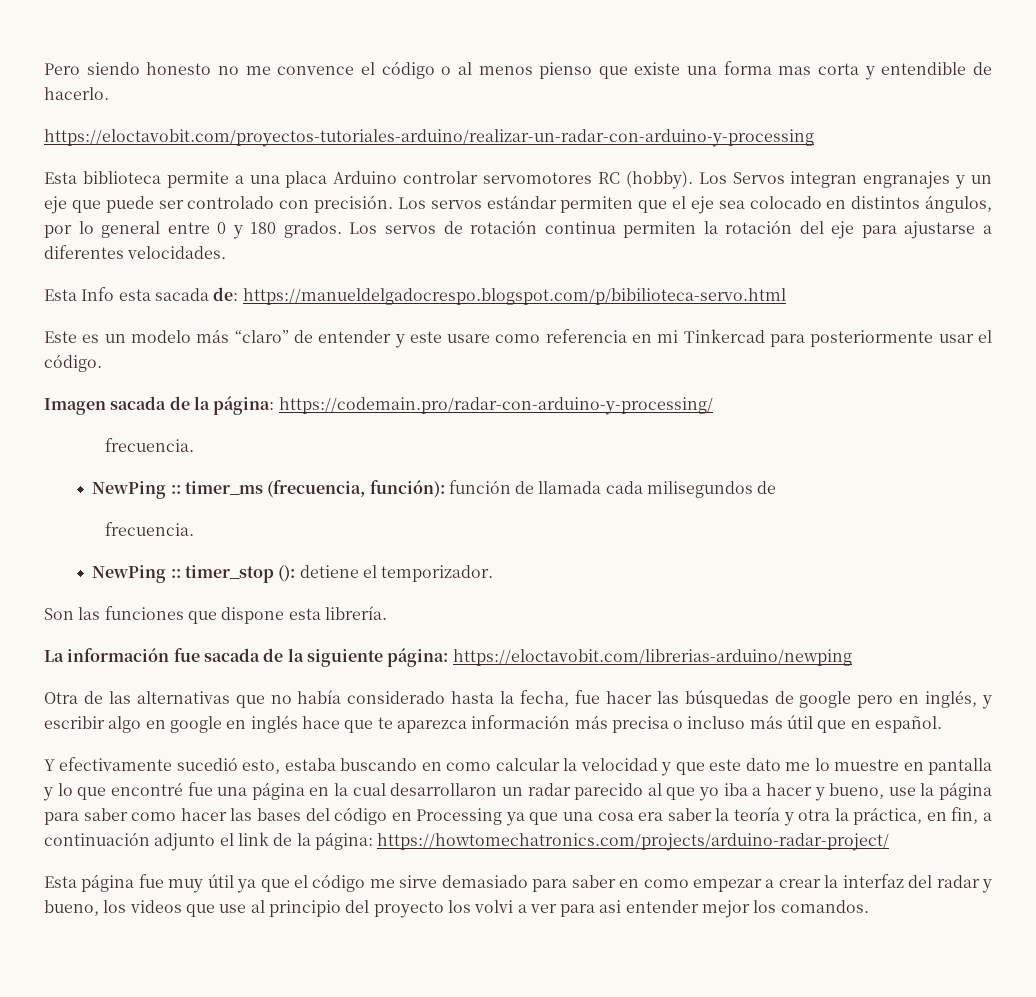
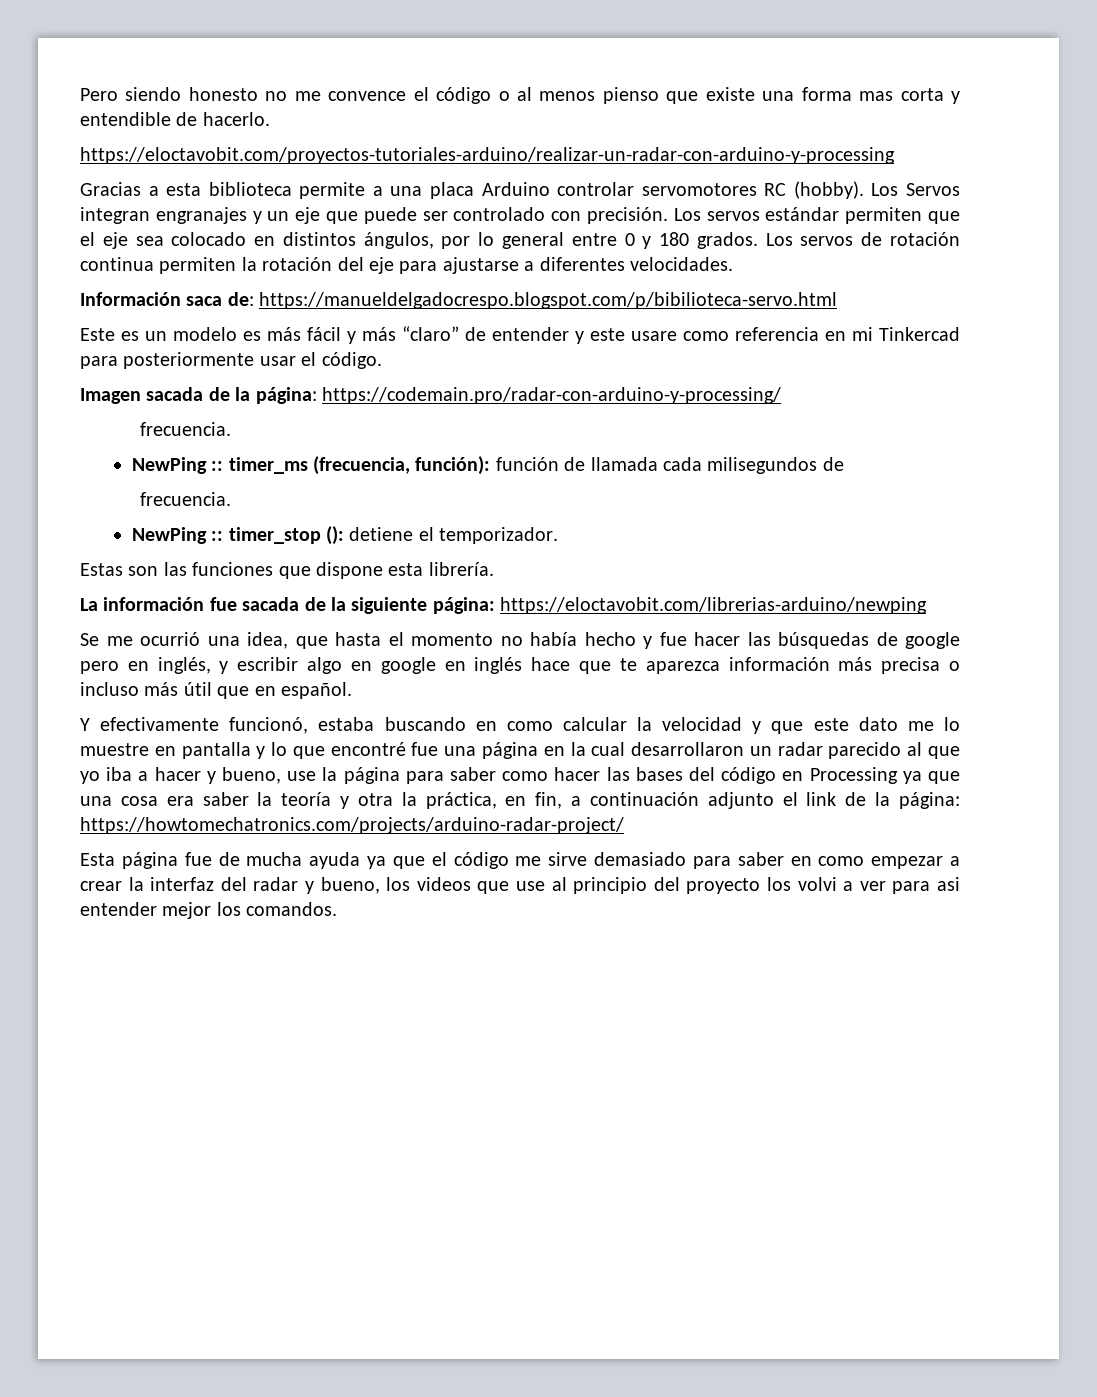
[44,172,77,184] Esta -> [80,182,202,196] Gracias a esta
[44,287,209,301] Esta Info esta sacada -> [80,292,223,306] Información saca
(191, 336) none -> [243,327,356,344] es más fácil y
[44,608,74,620] Son -> [80,563,159,576] Estas son
[44,690,569,708] Otra de las alternativas que no había considerado hasta la fecha, -> [80,632,652,649] Se me ocurrió una idea, que hasta el momento no había hecho y
[176,757,281,774] sucedió esto, -> [229,717,309,734] funcionó,
[168,874,234,893] muy útil -> [218,852,361,869] de mucha ayuda

